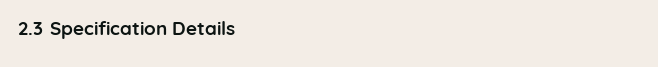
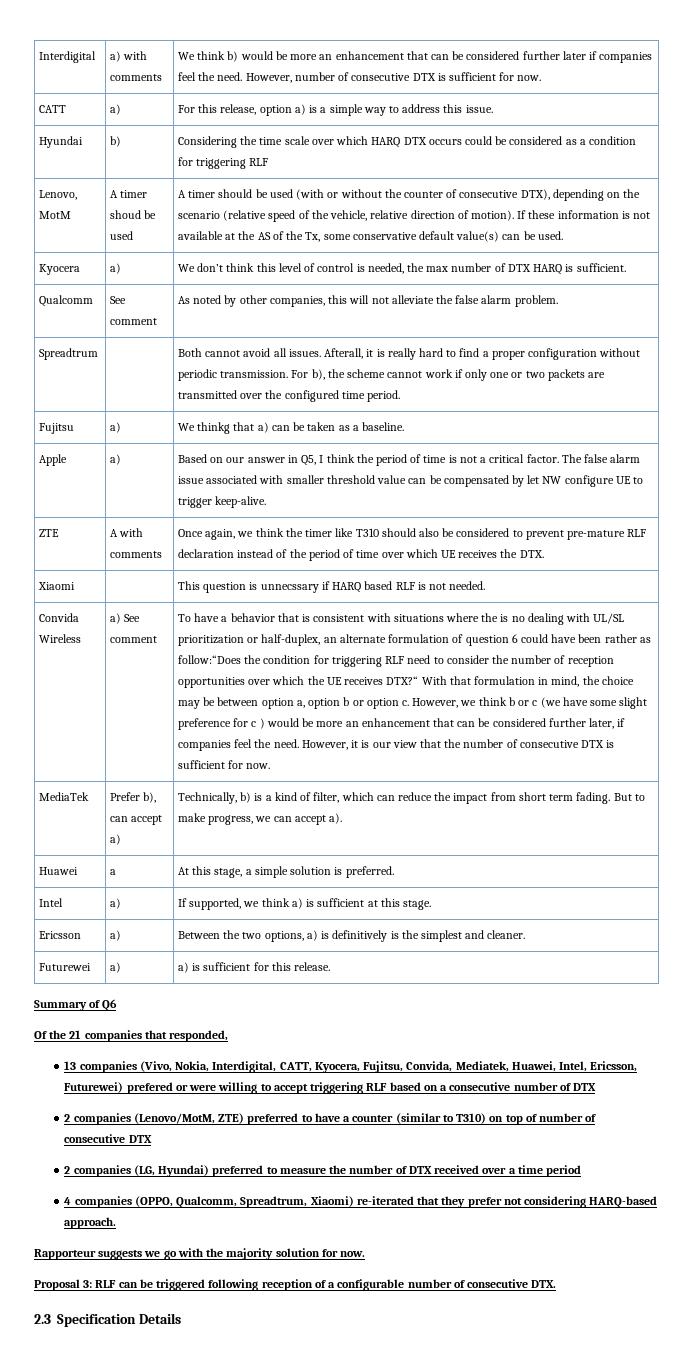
(18, 28) none -> [38,51,96,63] [109,51,148,62] [109,74,162,81] [177,51,653,63] [177,72,542,83] [38,105,66,113] [109,104,121,115] [177,104,493,116] [38,136,83,148] [109,136,121,147] [177,136,637,148] [177,157,269,169] [38,190,77,200] [38,211,71,219] [109,190,148,198] [109,210,157,219] [109,231,133,240] [177,189,641,201] [177,210,651,222] [177,231,563,242] [38,264,80,275] [109,263,121,274] [177,263,626,275] [38,295,93,307] [109,296,126,304] [109,318,157,325] [177,295,558,307] [38,348,98,360] [177,348,641,360] [177,369,606,381] [177,390,401,402] [38,423,74,434] [109,422,121,433] [177,422,404,434] [38,454,67,466] [109,454,121,465] [177,454,641,466] [177,475,644,487] [177,496,267,508] [38,529,59,537] [109,528,144,537] [109,551,162,558] [177,528,647,540] [177,549,544,561] [37,582,75,590] [177,581,486,593] [38,613,79,622] [38,634,81,643] [109,613,141,624] [109,636,157,643] [177,613,625,625] [177,634,651,646] [177,655,614,667] [177,676,634,688] [177,697,648,709] [177,718,626,730] [177,739,615,751] [177,760,271,769] [38,792,89,801] [109,792,157,803] [109,815,163,825] [109,834,121,845] [177,792,645,804] [177,813,343,825] [38,867,78,875] [109,869,116,875] [177,866,394,878] [38,898,63,907] [109,898,121,909] [177,898,431,910] [38,931,81,939] [109,930,121,941] [177,930,526,942] [38,963,91,971] [109,962,121,973] [177,962,331,973] [34,999,118,1011] [34,1030,229,1042] [64,1061,638,1073] [64,1082,597,1094] [64,1113,597,1125] [64,1134,152,1143] [64,1165,582,1177] [64,1196,658,1208] [64,1217,117,1229] [34,1248,366,1260] [34,1279,557,1291] Interdigital | a) with comments | We think b) would be more an enhancement that can be considered further later if companies feel the need. However, number of consecutive DTX is sufficient for now. // CATT | a) | For this release, option a) is a simple way to address this issue. // Hyundai | b) | Considering the time scale over which HARQ DTX occurs could be considered as a condition for triggering RLF // Lenovo, MotM | A timer shoud be used | A timer should be used (with or without the counter of consecutive DTX), depending on the scenario (relative speed of the vehicle, relative direction of motion). If these information is not available at the AS of the Tx, some conservative default value(s) can be used. // Kyocera | a) | We don’t think this level of control is needed, the max number of DTX HARQ is sufficient. // Qualcomm | See comment | As noted by other companies, this will not alleviate the false alarm problem. // Spreadtrum | | Both cannot avoid all issues. Afterall, it is really hard to find a proper configuration without periodic transmission. For b), the scheme cannot work if only one or two packets are transmitted over the configured time period. // Fujitsu | a) | We thinkg that a) can be taken as a baseline. // Apple | a) | Based on our answer in Q5, I think the period of time is not a critical factor. The false alarm issue associated with smaller threshold value can be compensated by let NW configure UE to trigger keep-alive. // ZTE | A with comments | Once again, we think the timer like T310 should also be considered to prevent pre-mature RLF declaration instead of the period of time over which UE receives the DTX. // Xiaomi | | This question is unnecssary if HARQ based RLF is not needed. // Convida Wireless | a) See comment | To have a behavior that is consistent with situations where the is no dealing with UL/SL prioritization or half-duplex, an alternate formulation of question 6 could have been rather as follow:“Does the condition for triggering RLF need to consider the number of reception opportunities over which the UE receives DTX?“ With that formulation in mind, the choice may be between option a, option b or option c. However, we think b or c (we have some slight preference for c ) would be more an enhancement that can be considered further later, if companies feel the need. However, it is our view that the number of consecutive DTX is sufficient for now. // MediaTek | Prefer b), can accept a) | Technically, b) is a kind of filter, which can reduce the impact from short term fading. But to make progress, we can accept a). // Huawei | a | At this stage, a simple solution is preferred. // Intel | a) | If supported, we think a) is sufficient at this stage. // Ericsson | a) | Between the two options, a) is definitively is the simplest and cleaner. // Futurewei | a) | a) is sufficient for this release. // Summary of Q6 // Of the 21 companies that responded, // 13 companies (Vivo, Nokia, Interdigital, CATT, Kyocera, Fujitsu, Convida, Mediatek, Huawei, Intel, Ericsson, Futurewei) prefered or were willing to accept triggering RLF based on a consecutive number of DTX // 2 companies (Lenovo/MotM, ZTE) preferred to have a counter (similar to T310) on top of number of consecutive DTX // 2 companies (LG, Hyundai) preferred to measure the number of DTX received over a time period // 4 companies (OPPO, Qualcomm, Spreadtrum, Xiaomi) re-iterated that they prefer not considering HARQ-based approach. // Rapporteur suggests we go with the majority solution for now. // Proposal 3: RLF can be triggered following reception of a configurable number of consecutive DTX. //

